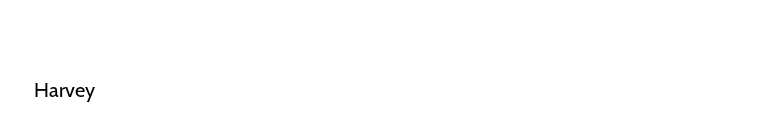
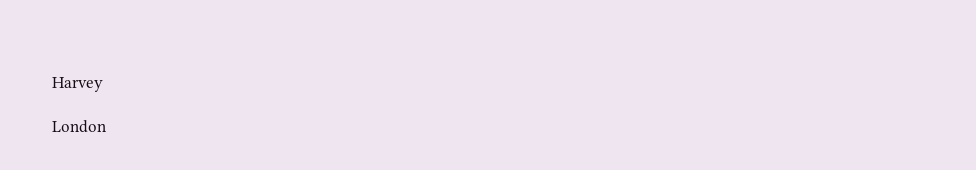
(95, 92) none -> [52,120,106,133] // London

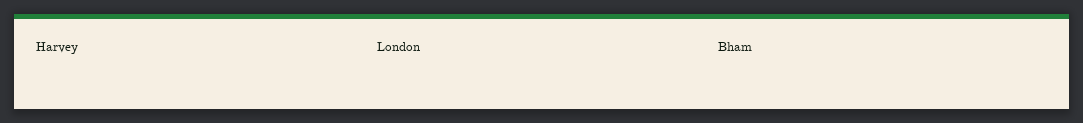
(106, 126) none -> [718,42,752,51] // Bham

